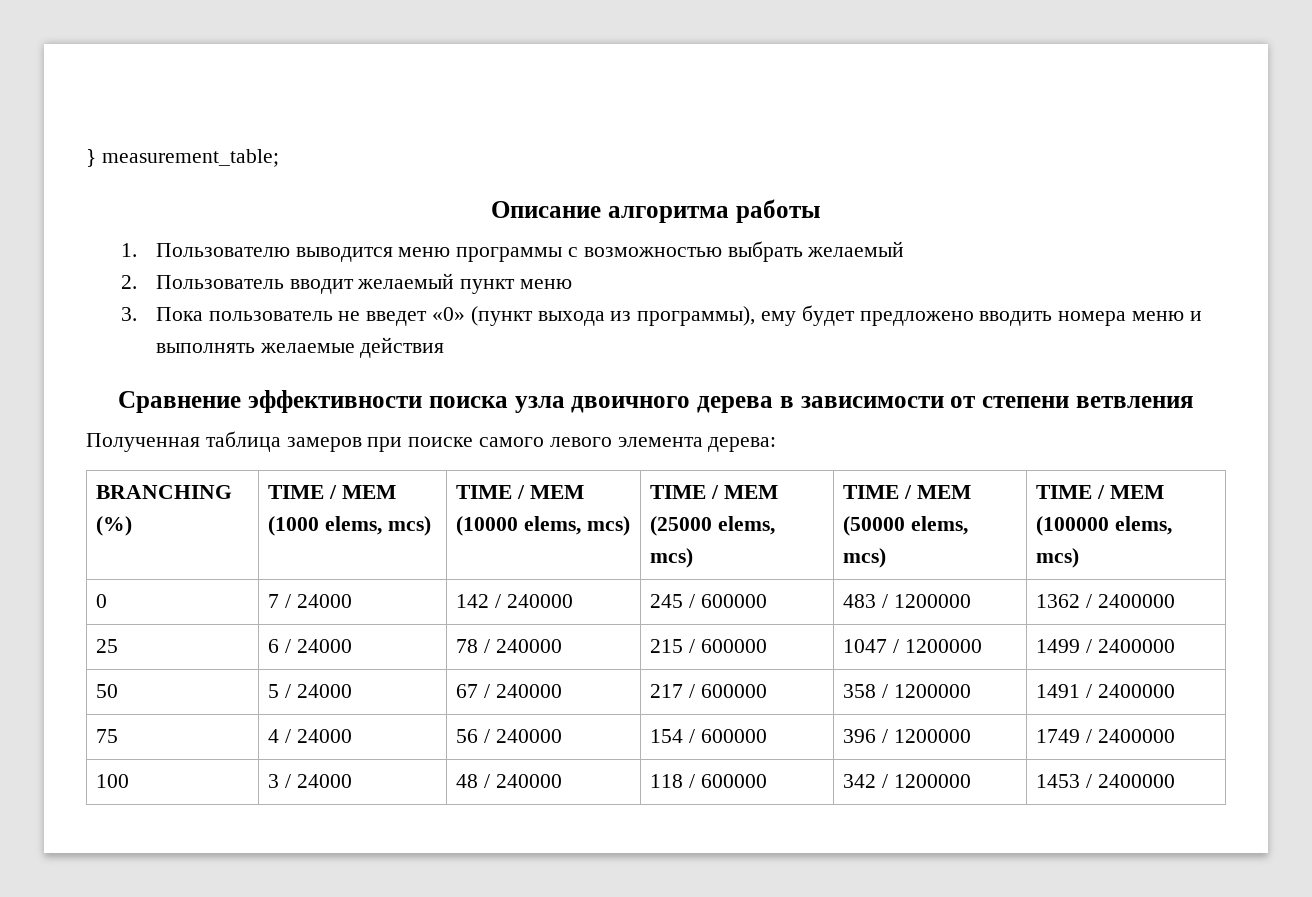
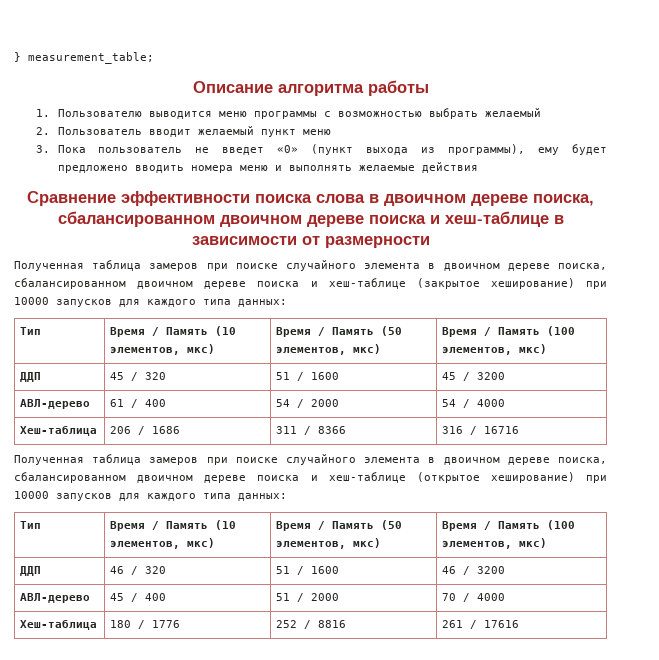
[514,396,773,413] узла двоичного дерева -> [316,194,594,206] [57,211,549,227] слова в двоичном дереве поиска, сбалансированном двоичном дереве поиска и хеш-таблице
[982,396,1194,408] [86,431,777,452] [96,485,233,499] [96,516,133,536] [268,485,397,499] [268,516,432,536] [456,485,585,499] [456,516,631,536] [650,485,779,499] [650,516,776,536] [650,548,694,568] [843,485,972,499] [843,516,969,536] [843,548,887,568] [1036,485,1165,499] [1036,516,1173,536] [1036,548,1080,568] [96,594,108,608] [268,594,353,608] [456,594,574,608] [650,594,768,608] [843,594,972,608] [1036,594,1176,608] [96,639,119,653] [268,639,353,653] [456,639,563,653] [650,639,768,653] [843,639,983,653] [1036,639,1176,653] [96,684,119,698] [268,684,353,698] [456,684,563,698] [650,684,768,698] [843,684,972,698] [1036,684,1176,698] [96,729,119,743] [268,729,353,743] [456,729,563,743] [650,729,768,743] [843,729,972,743] [1036,729,1176,743] [96,774,130,788] [268,774,353,788] [456,774,563,788] [650,774,768,788] [843,774,972,788] [1036,774,1176,788] степени ветвления // Полученная таблица замеров при поиске самого левого элемента дерева: // BRANCHING (%) | TIME / MEM (1000 elems, mcs) | TIME / MEM (10000 elems, mcs) | TIME / MEM (25000 elems, mcs) | TIME / MEM (50000 elems, mcs) | TIME / MEM (100000 elems, mcs) // 0 | 7 / 24000 | 142 / 240000 | 245 / 600000 | 483 / 1200000 | 1362 / 2400000 // 25 | 6 / 24000 | 78 / 240000 | 215 / 600000 | 1047 / 1200000 | 1499 / 2400000 // 50 | 5 / 24000 | 67 / 240000 | 217 / 600000 | 358 / 1200000 | 1491 / 2400000 // 75 | 4 / 24000 | 56 / 240000 | 154 / 600000 | 396 / 1200000 | 1749 / 2400000 // 100 | 3 / 24000 | 48 / 240000 | 118 / 600000 | 342 / 1200000 | 1453 / 2400000 -> [324,236,430,248] [14,260,607,271] [14,278,607,289] [14,297,287,307] [20,327,42,335] [110,326,237,337] [110,344,216,355] [276,326,403,337] [276,344,382,355] [442,326,576,337] [442,344,548,355] [20,372,42,382] [110,372,167,381] [276,372,340,381] [442,372,506,381] [20,399,91,409] [110,399,167,408] [276,399,340,408] [442,399,506,408] [20,425,98,436] [110,426,181,435] [276,426,347,435] [442,426,520,435] [14,454,607,465] [14,472,607,483] [14,491,287,501] [20,521,42,529] [110,520,237,531] [110,538,216,549] [276,520,403,531] [276,538,382,549] [442,520,576,531] [442,538,548,549] [20,566,42,576] [110,566,167,575] [276,566,340,575] [442,566,506,575] [20,593,91,603] [110,593,167,602] [276,593,340,602] [442,593,506,602] [20,619,98,630] [110,620,181,629] [276,620,347,629] [442,620,520,629] размерности // Полученная таблица замеров при поиске случайного элемента в двоичном дереве поиска, сбалансированном двоичном дереве поиска и хеш-таблице (закрытое хеширование) при 10000 запусков для каждого типа данных: // Тип | Время / Память (10 элементов, мкс) | Время / Память (50 элементов, мкс) | Время / Память (100 элементов, мкс) // ДДП | 45 / 320 | 51 / 1600 | 45 / 3200 // АВЛ-дерево | 61 / 400 | 54 / 2000 | 54 / 4000 // Хеш-таблица | 206 / 1686 | 311 / 8366 | 316 / 16716 // Полученная таблица замеров при поиске случайного элемента в двоичном дереве поиска, сбалансированном двоичном дереве поиска и хеш-таблице (открытое хеширование) при 10000 запусков для каждого типа данных: // Тип | Время / Память (10 элементов, мкс) | Время / Память (50 элементов, мкс) | Время / Память (100 элементов, мкс) // ДДП | 46 / 320 | 51 / 1600 | 46 / 3200 // АВЛ-дерево | 45 / 400 | 51 / 2000 | 70 / 4000 // Хеш-таблица | 180 / 1776 | 252 / 8816 | 261 / 17616

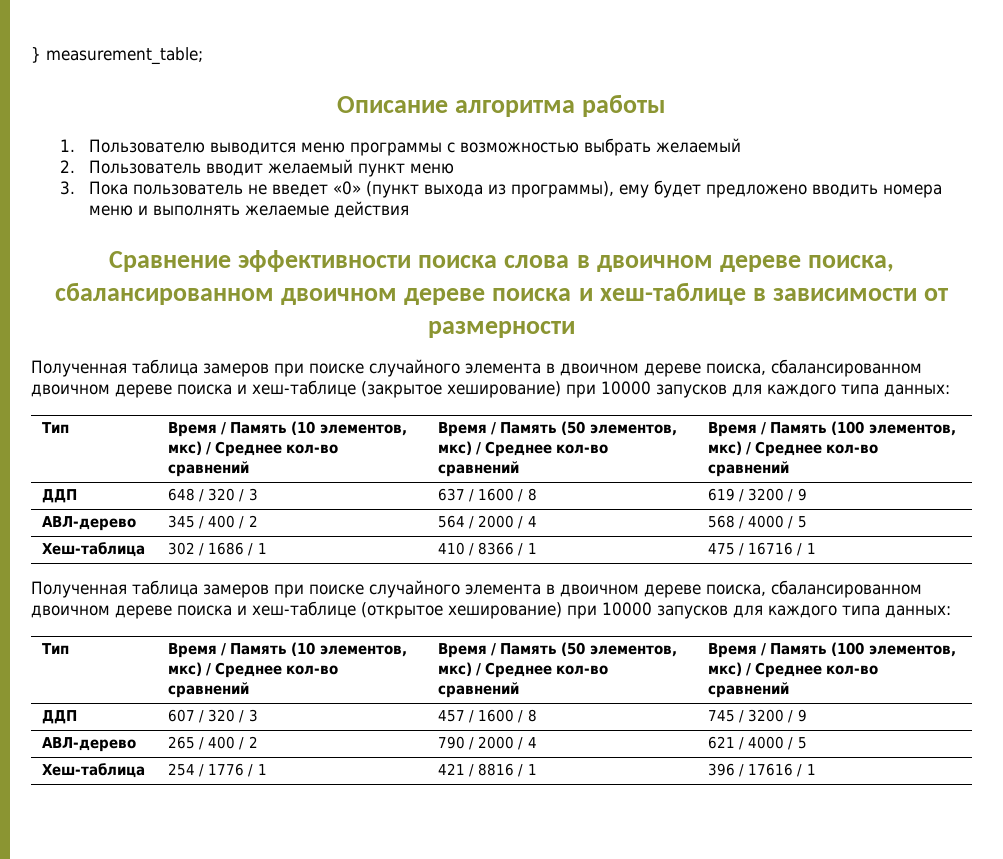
[276,326,403,337] [276,344,382,355] [442,326,576,337] [442,344,548,355] [20,372,42,382] [110,372,167,381] [276,372,340,381] [442,372,506,381] [20,399,91,409] [110,399,167,408] [276,399,340,408] [442,399,506,408] [20,425,98,436] [110,426,132,434] | Время / Память (50 элементов, мкс) | Время / Память (100 элементов, мкс) // ДДП | 45 / 320 | 51 / 1600 | 45 / 3200 // АВЛ-дерево | 61 / 400 | 54 / 2000 | 54 / 4000 // Хеш-таблица | 206 -> [206,441,339,457] [168,461,250,477] [438,421,677,437] [438,441,609,457] [438,461,520,477] [708,421,956,437] [708,441,879,457] [708,461,790,477] [42,489,78,503] [168,488,258,502] [438,488,537,502] [708,488,807,502] [42,516,137,531] [168,515,258,529] [438,515,537,529] [708,515,807,529] [42,542,146,557] [168,542,196,555] / Среднее кол-во сравнений | Время / Память (50 элементов, мкс) / Среднее кол-во сравнений | Время / Память (100 элементов, мкс) / Среднее кол-во сравнений // ДДП | 648 / 320 / 3 | 637 / 1600 / 8 | 619 / 3200 / 9 // АВЛ-дерево | 345 / 400 / 2 | 564 / 2000 / 4 | 568 / 4000 / 5 // Хеш-таблица | 302
[276,426,298,434] | 311 -> [248,543,267,556] [438,542,466,555] / 1 | 410
[442,426,464,434] | 316 -> [518,543,537,556] [708,543,736,555] / 1 | 475
(520, 430) none -> [797,543,816,556] / 1
[276,520,403,531] [276,538,382,549] [442,520,576,531] [442,538,548,549] [20,566,42,576] [110,566,167,575] [276,566,340,575] [442,566,506,575] [20,593,91,603] [110,593,167,602] [276,593,340,602] [442,593,506,602] [20,619,98,630] [110,620,132,628] | Время / Память (50 элементов, мкс) | Время / Память (100 элементов, мкс) // ДДП | 46 / 320 | 51 / 1600 | 46 / 3200 // АВЛ-дерево | 45 / 400 | 51 / 2000 | 70 / 4000 // Хеш-таблица | 180 -> [206,662,339,678] [168,682,250,698] [438,642,677,658] [438,662,609,678] [438,682,520,698] [708,642,956,658] [708,662,879,678] [708,682,790,698] [42,710,78,724] [168,709,258,723] [438,709,537,723] [708,709,807,723] [42,737,137,752] [168,736,258,750] [438,736,537,750] [708,736,807,750] [42,763,146,778] [168,763,196,776] / Среднее кол-во сравнений | Время / Память (50 элементов, мкс) / Среднее кол-во сравнений | Время / Память (100 элементов, мкс) / Среднее кол-во сравнений // ДДП | 607 / 320 / 3 | 457 / 1600 / 8 | 745 / 3200 / 9 // АВЛ-дерево | 265 / 400 / 2 | 790 / 2000 / 4 | 621 / 4000 / 5 // Хеш-таблица | 254
[276,620,298,628] | 252 -> [248,764,267,777] [438,763,466,775] / 1 | 421
[442,620,520,629] | 261 / 17616 -> [518,764,537,777] [708,763,816,777] / 1 | 396 / 17616 / 1

